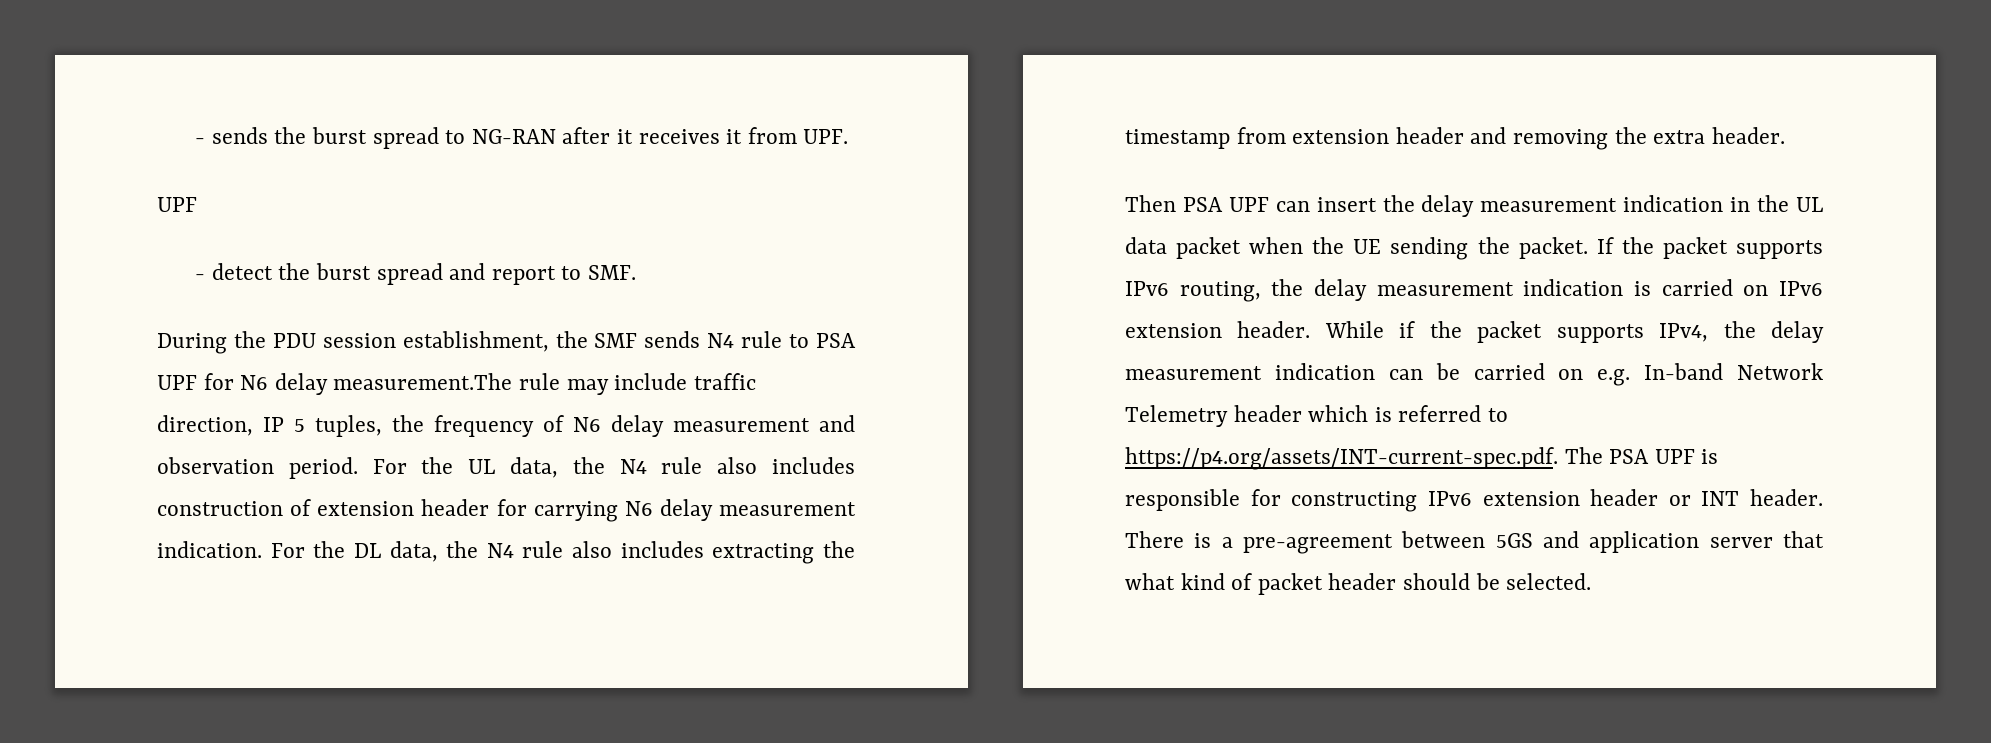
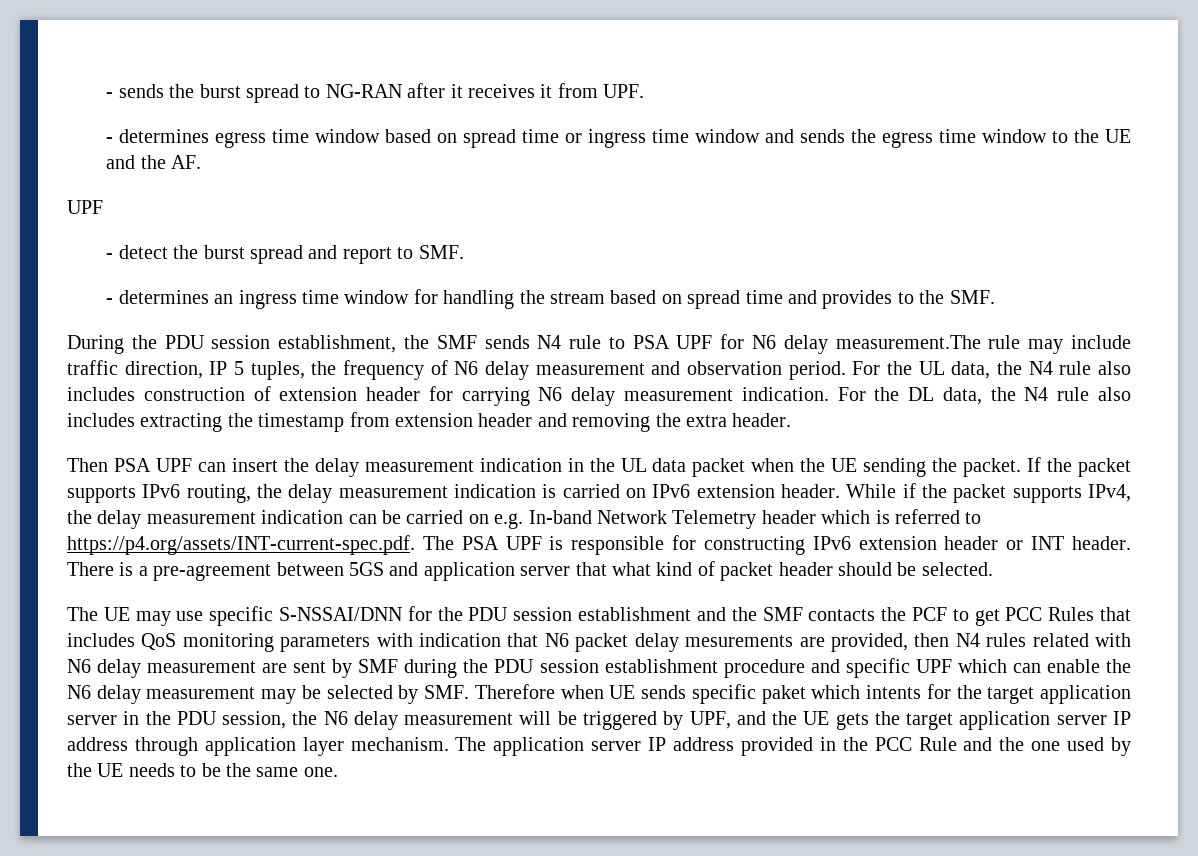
(849, 136) none -> [106,129,1131,148] [106,155,202,169] // - determines egress time window based on spread time or ingress time window and sends the egress time window to the UE and the AF.
(637, 272) none -> [106,289,995,309] // - determines an ingress time window for handling the stream based on spread time and provides to the SMF.
(1592, 581) none -> [67,606,1132,626] [67,633,1131,652] [67,658,1132,678] [67,684,1131,704] [67,711,1131,730] [67,737,1132,756] [67,763,338,777] // The UE may use specific S-NSSAI/DNN for the PDU session establishment and the SMF contacts the PCF to get PCC Rules that includes QoS monitoring parameters with indication that N6 packet delay mesurements are provided, then N4 rules related with N6 delay measurement are sent by SMF during the PDU session establishment procedure and specific UPF which can enable the N6 delay measurement may be selected by SMF. Therefore when UE sends specific paket which intents for the target application server in the PDU session, the N6 delay measurement will be triggered by UPF, and the UE gets the target application server IP address through application layer mechanism. The application server IP address provided in the PCC Rule and the one used by the UE needs to be the same one.

